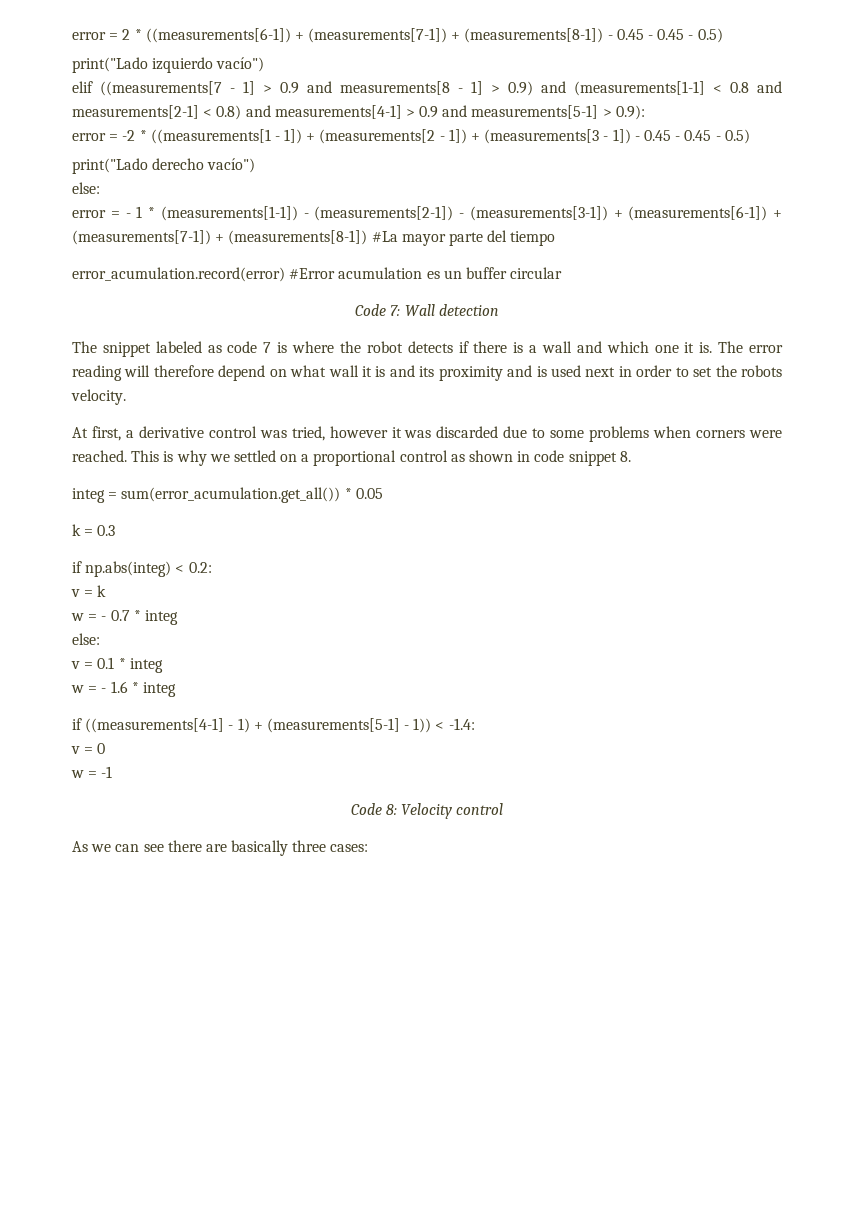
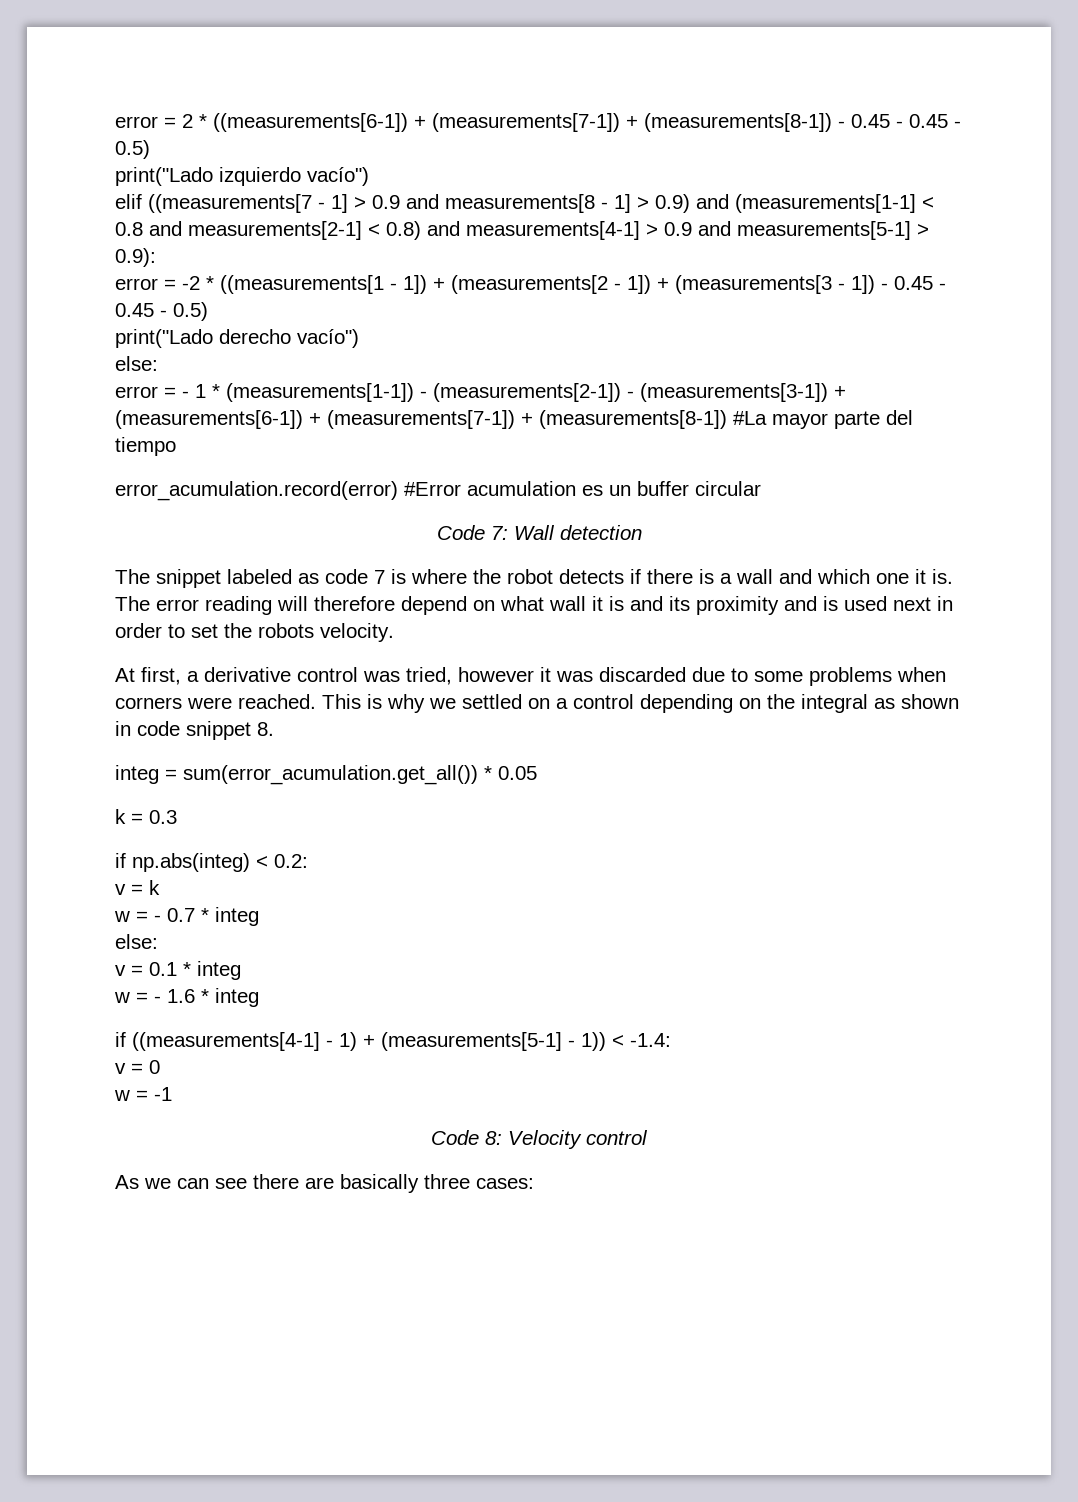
[313,450,448,466] proportional control -> [573,694,868,713] control depending on the integral

